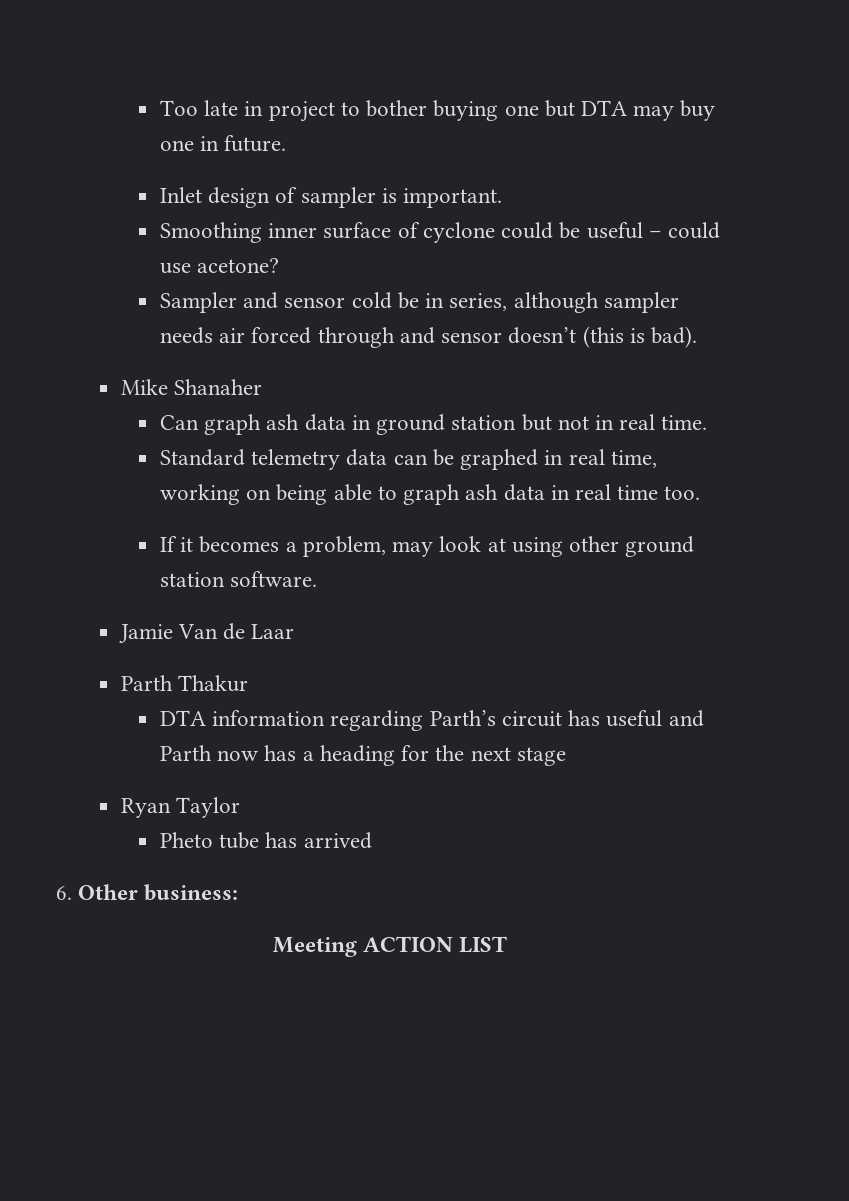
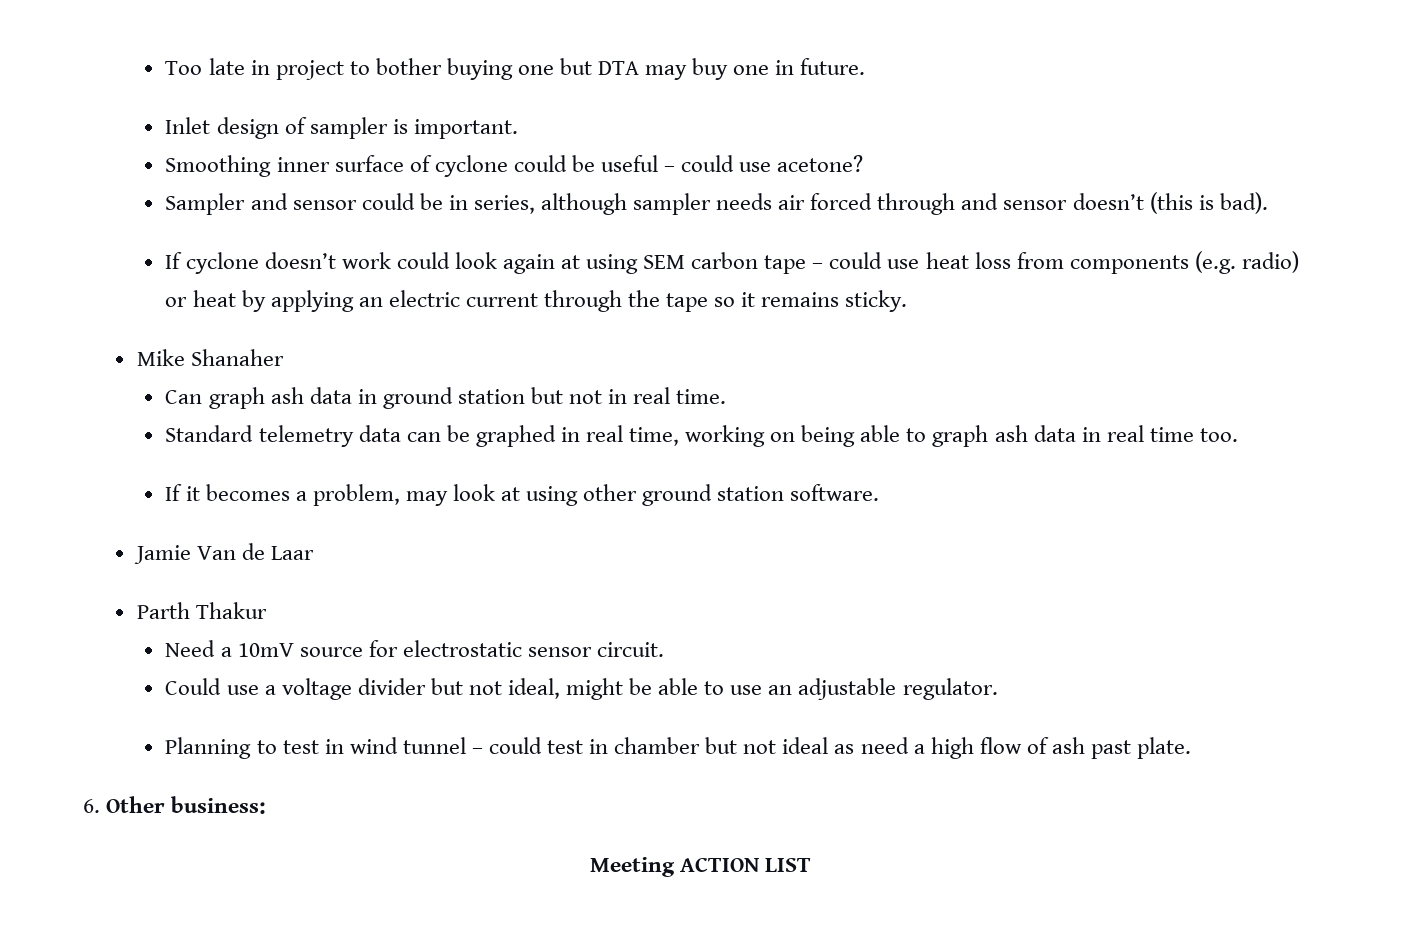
[351,292,392,309] cold -> [361,193,415,210] could
(697, 337) none -> [165,251,1299,274] [165,290,908,312] // If cyclone doesn’t work could look again at using SEM carbon tape – could use heat loss from components (e.g. radio) or heat by applying an electric current through the tape so it remains sticky.
[160,710,704,731] [160,745,566,766] [120,797,240,818] [160,832,372,849] DTA information regarding Parth’s circuit has useful and Parth now has a heading for the next stage // Ryan Taylor // Pheto tube has arrived -> [165,640,664,657] [165,678,998,700] [165,737,1192,759] Need a 10mV source for electrostatic sensor circuit. // Could use a voltage divider but not ideal, might be able to use an adjustable regulator. // Planning to test in wind tunnel – could test in chamber but not ideal as need a high flow of ash past plate.

